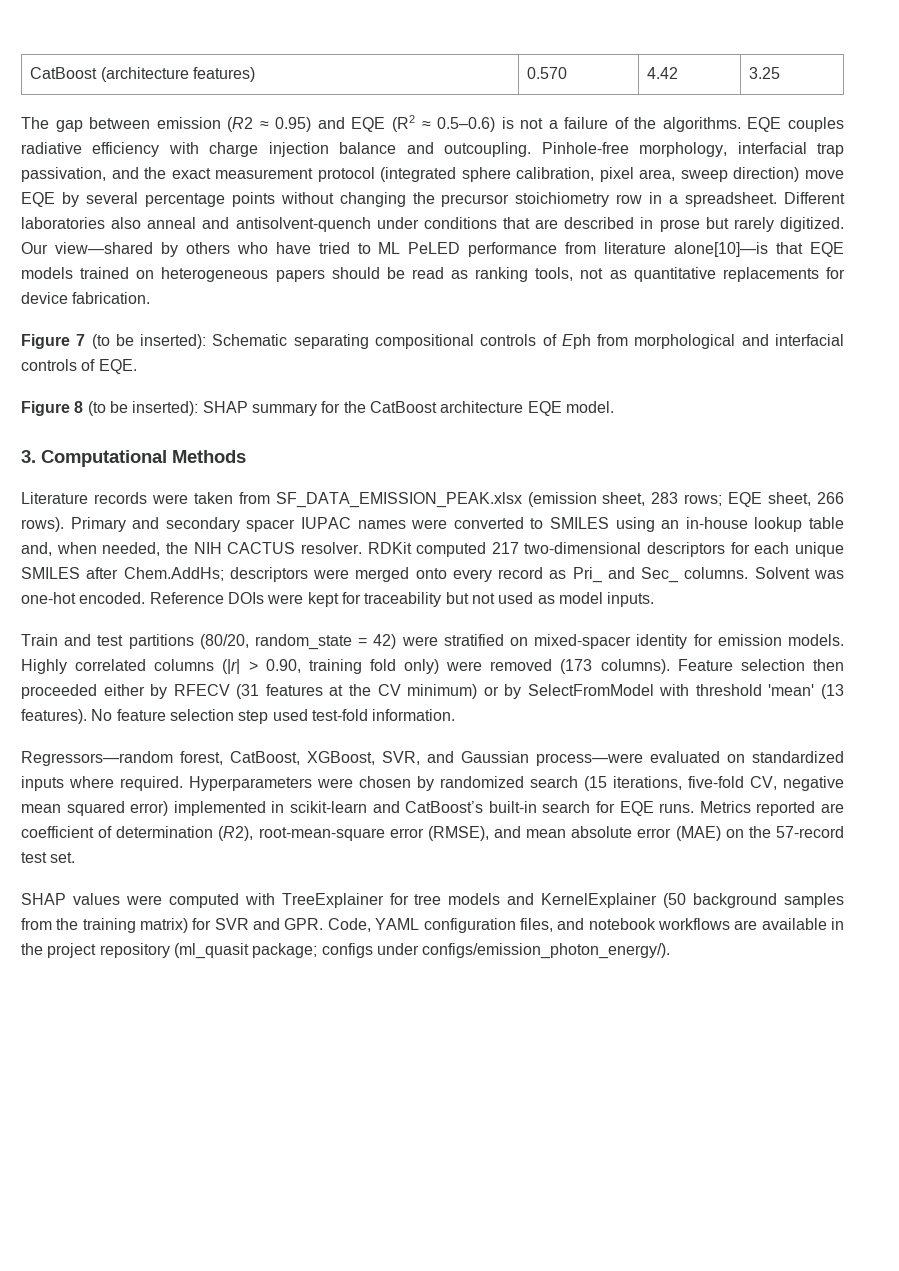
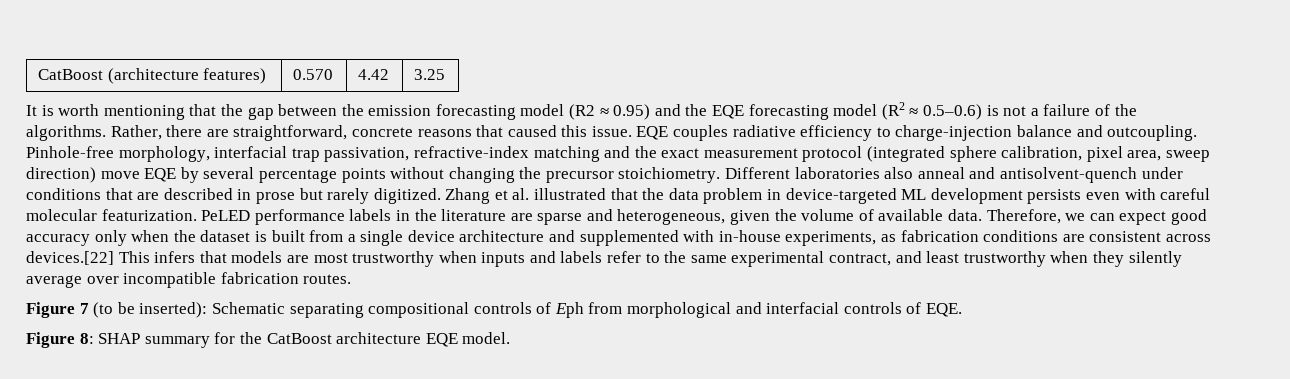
[21,117,386,132] The gap between emission (R2 ≈ 0.95) and EQE -> [26,104,878,120] It is worth mentioning that the gap between the emission forecasting model (R2 ≈ 0.95) and the EQE forecasting model
(741, 124) none -> [110,125,632,141] Rather, there are straightforward, concrete reasons that caused this issue.
[168,142,329,157] with charge injection -> [876,125,1013,141] to charge-injection
(106, 174) none -> [413,146,600,162] refractive-index matching
[515,192,778,207] stoichiometry row in a spreadsheet. -> [618,167,721,183] stoichiometry.
[21,242,845,257] [21,267,845,282] [21,292,151,304] Our view—shared by others who have tried to ML PeLED performance from literature alone[10]—is that EQE models trained on heterogeneous papers should be read as ranking tools, not as quantitative replacements for device fabrication. -> [445,188,1211,204] [26,209,1207,225] [26,230,1211,246] [26,251,1182,267] [26,272,352,288] Zhang et al. illustrated that the data problem in device-targeted ML development persists even with careful molecular featurization. PeLED performance labels in the literature are sparse and heterogeneous, given the volume of available data. Therefore, we can expect good accuracy only when the dataset is built from a single device architecture and supplemented with in-house experiments, as fabrication conditions are consistent across devices.[22] This infers that models are most trustworthy when inputs and labels refer to the same experimental contract, and least trustworthy when they silently average over incompatible fabrication routes.
[74,401,199,416] 8 (to be inserted): -> [79,333,94,344] 8:
[21,450,246,467] [21,492,844,508] [21,517,845,532] [21,542,844,557] [21,567,844,583] [21,592,655,607] [21,634,845,650] [21,659,844,674] [21,684,844,699] [21,709,456,724] [21,751,844,766] [21,776,844,791] [21,801,845,816] [21,826,844,841] [21,852,76,863] [21,893,844,908] [21,918,845,933] [21,943,671,959] // 3. Computational Methods // Literature records were taken from SF_DATA_EMISSION_PEAK.xlsx (emission sheet, 283 rows; EQE sheet, 266 rows). Primary and secondary spacer IUPAC names were converted to SMILES using an in-house lookup table and, when needed, the NIH CACTUS resolver. RDKit computed 217 two-dimensional descriptors for each unique SMILES after Chem.AddHs; descriptors were merged onto every record as Pri_ and Sec_ columns. Solvent was one-hot encoded. Reference DOIs were kept for traceability but not used as model inputs. // Train and test partitions (80/20, random_state = 42) were stratified on mixed-spacer identity for emission models. Highly correlated columns (|r| > 0.90, training fold only) were removed (173 columns). Feature selection then proceeded either by RFECV (31 features at the CV minimum) or by SelectFromModel with threshold 'mean' (13 features). No feature selection step used test-fold information. // Regressors—random forest, CatBoost, XGBoost, SVR, and Gaussian process—were evaluated on standardized inputs where required. Hyperparameters were chosen by randomized search (15 iterations, five-fold CV, negative mean squared error) implemented in scikit-learn and CatBoost’s built-in search for EQE runs. Metrics reported are coefficient of determination (R2), root-mean-square error (RMSE), and mean absolute error (MAE) on the 57-record test set. // SHAP values were computed with TreeExplainer for tree models and KernelExplainer (50 background samples from the training matrix) for SVR and GPR. Code, YAML configuration files, and notebook workflows are available in the project repository (ml_quasit package; configs under configs/emission_photon_energy/). -> (511, 338) none

